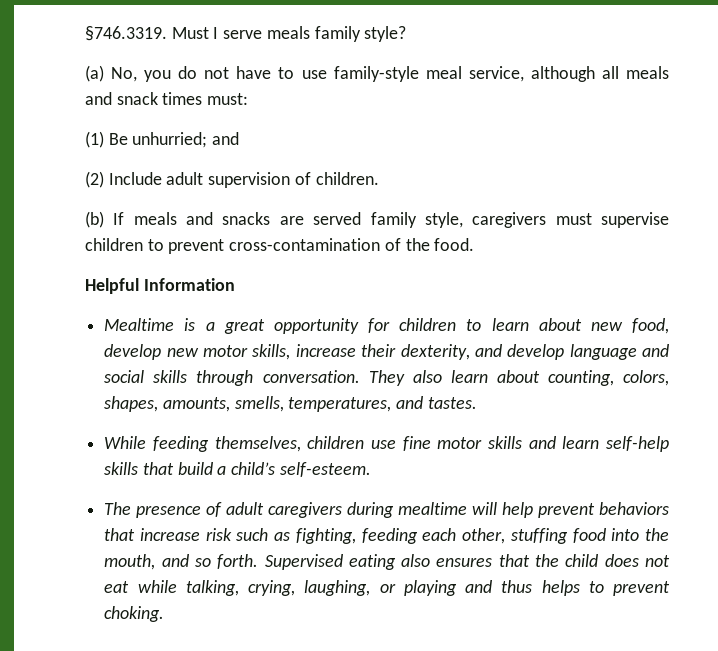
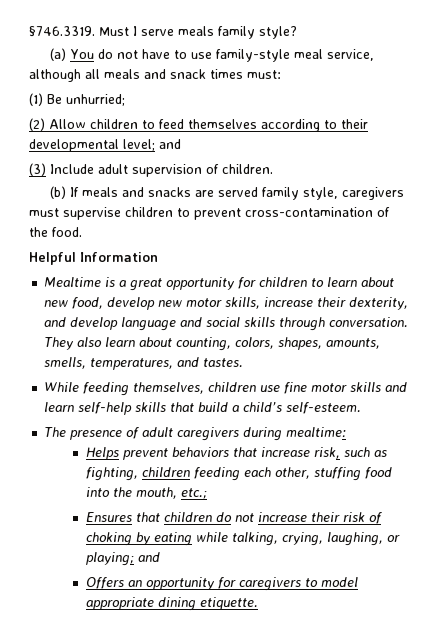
[111,67,172,82] No, you -> [69,49,94,59] You
[212,132,240,145] [85,171,104,188] and // (2) -> [29,118,368,132] [29,139,181,152] [29,163,46,176] // (2) Allow children to feed themselves according to their developmental level; and // (3)
[398,502,534,518] mealtime will help -> [286,427,347,438] [85,447,119,460] mealtime: // Helps
[205,528,232,541] risk -> [313,447,340,459] risk,
(356, 536) none -> [141,467,190,477] children
[161,554,670,570] [104,581,130,593] and so forth. Supervised eating also ensures that the child does not eat -> [180,488,207,499] [85,512,382,524] [85,532,192,546] etc.; // Ensures that children do not increase their risk of choking by eating
[403,580,670,596] [104,606,165,622] playing and thus helps to prevent choking. -> [85,552,160,566] [85,577,358,591] [85,597,258,611] playing; and // Offers an opportunity for caregivers to model appropriate dining etiquette.

